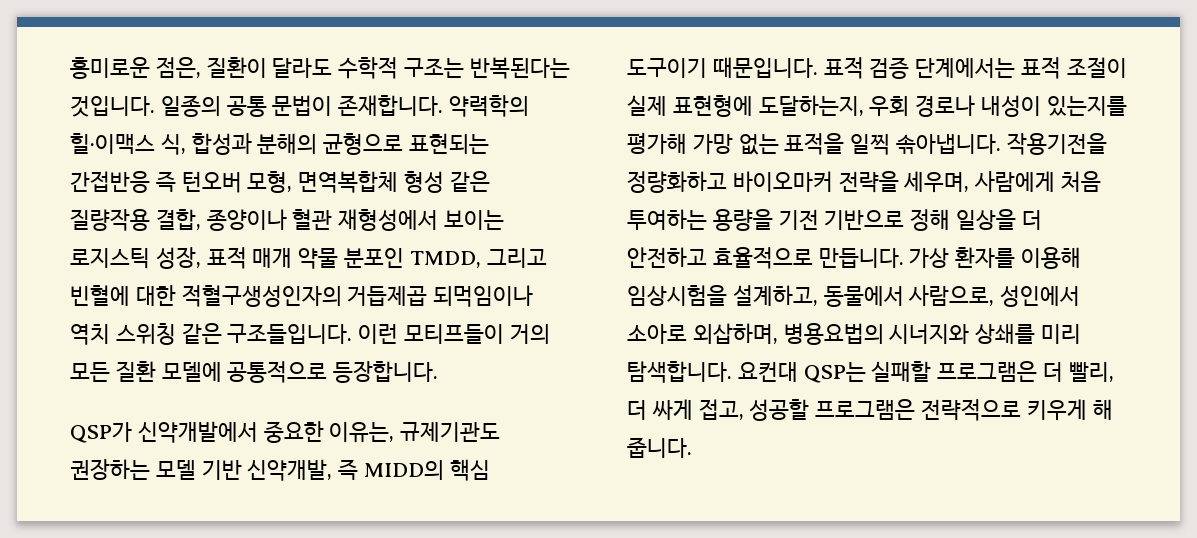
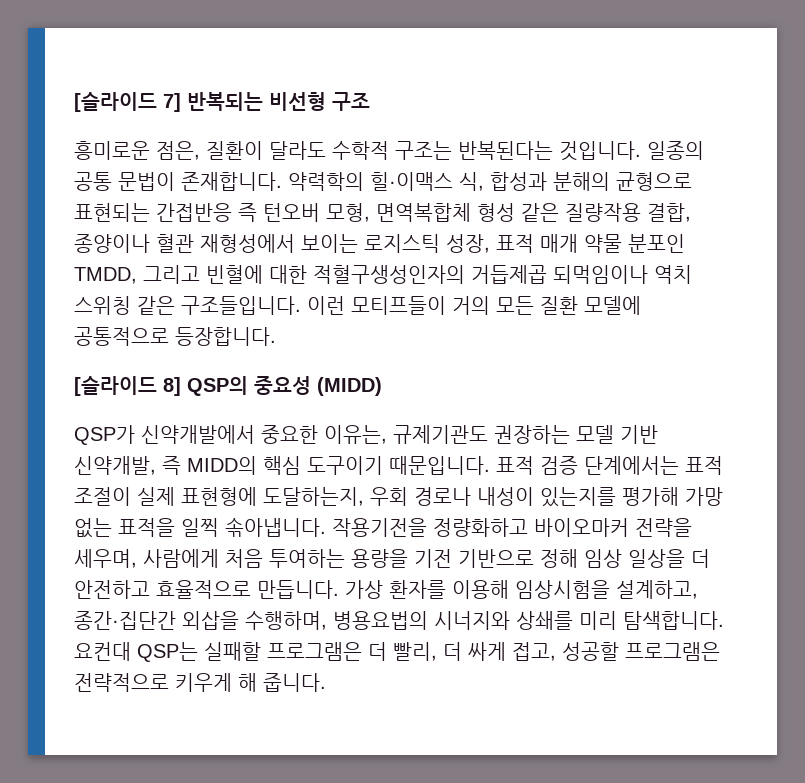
(70, 68) none -> [74,92,370,112] [슬라이드 7] 반복되는 비선형 구조 //
(439, 372) none -> [74,376,382,396] // [슬라이드 8] QSP의 중요성 (MIDD)
(951, 220) none -> [584,549,622,568] 임상
[823,285,1081,307] [627,323,778,344] 동물에서 사람으로, 성인에서 소아로 외삽하며, -> [74,611,327,630] 종간·집단간 외삽을 수행하며,

